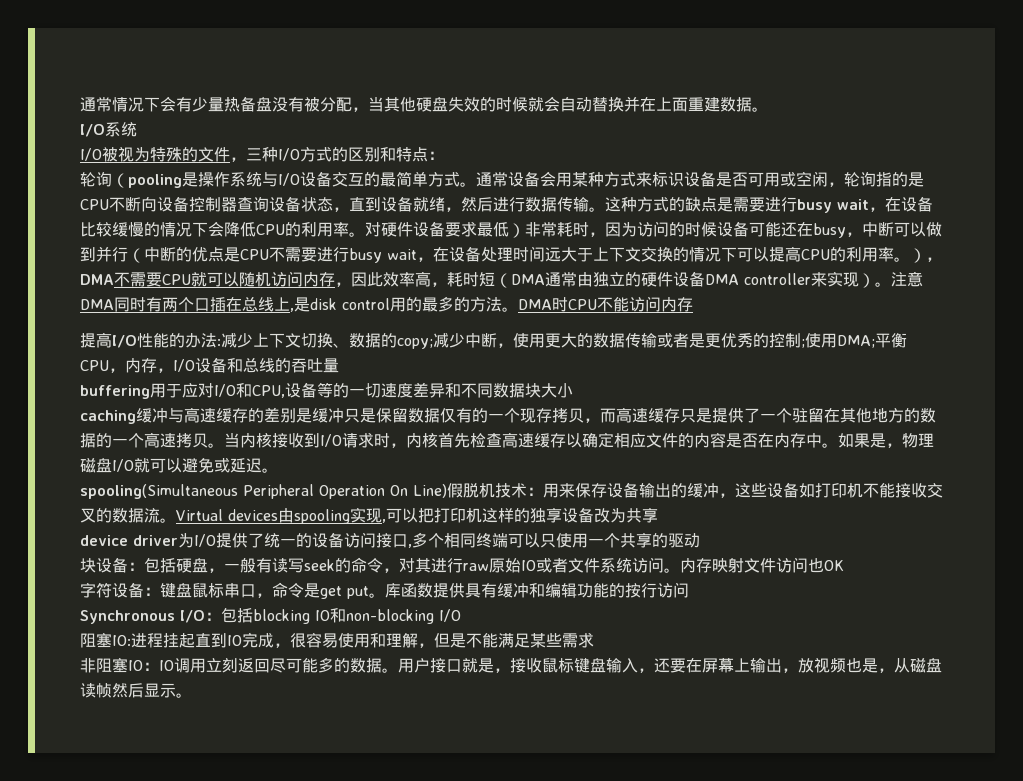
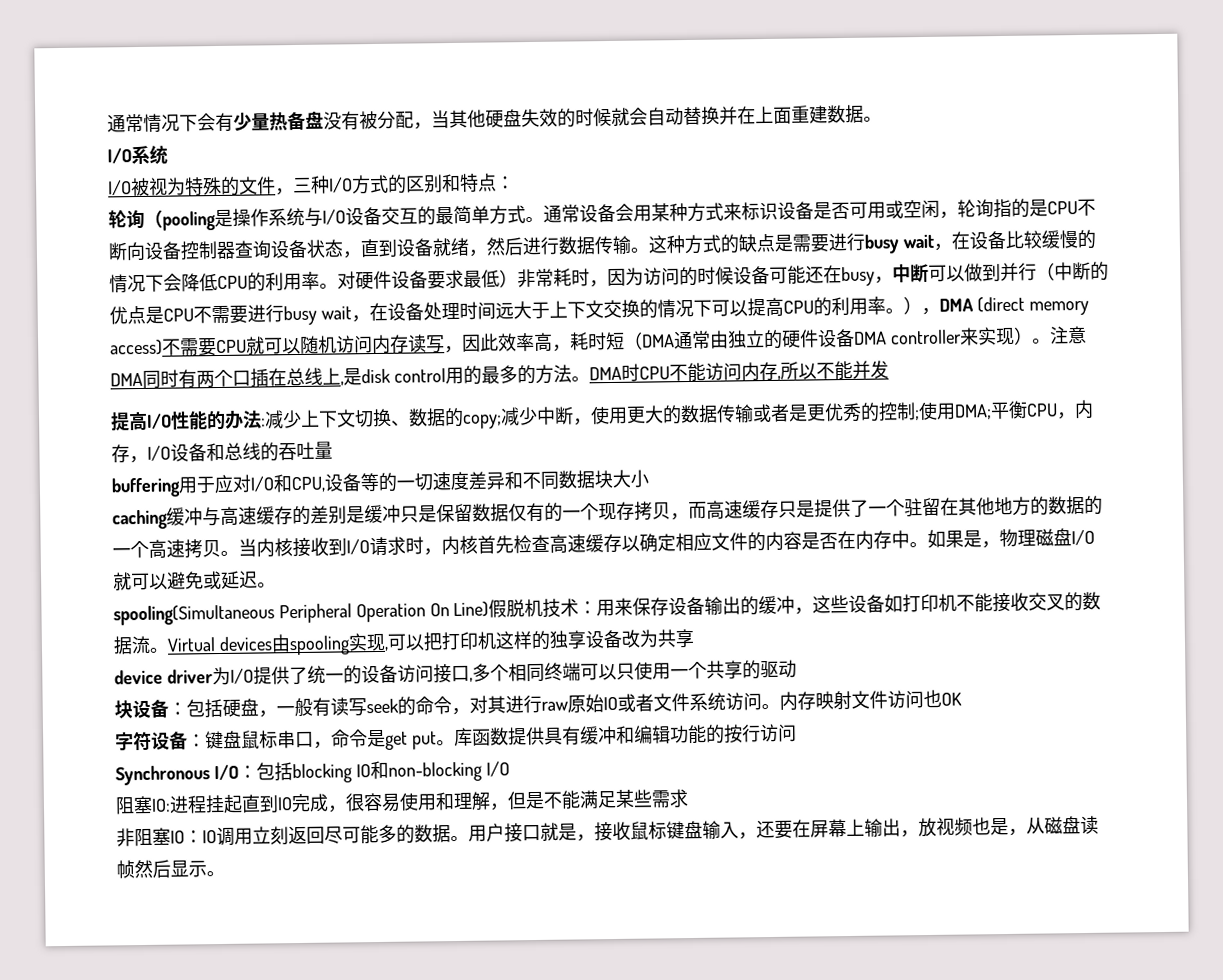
(114, 279) none -> [976,296,1089,316] [110,339,163,356] (direct memory access)
(335, 279) none -> [408,334,445,354] 读写
(693, 304) none -> [776,360,889,381] ,所以不能并发

